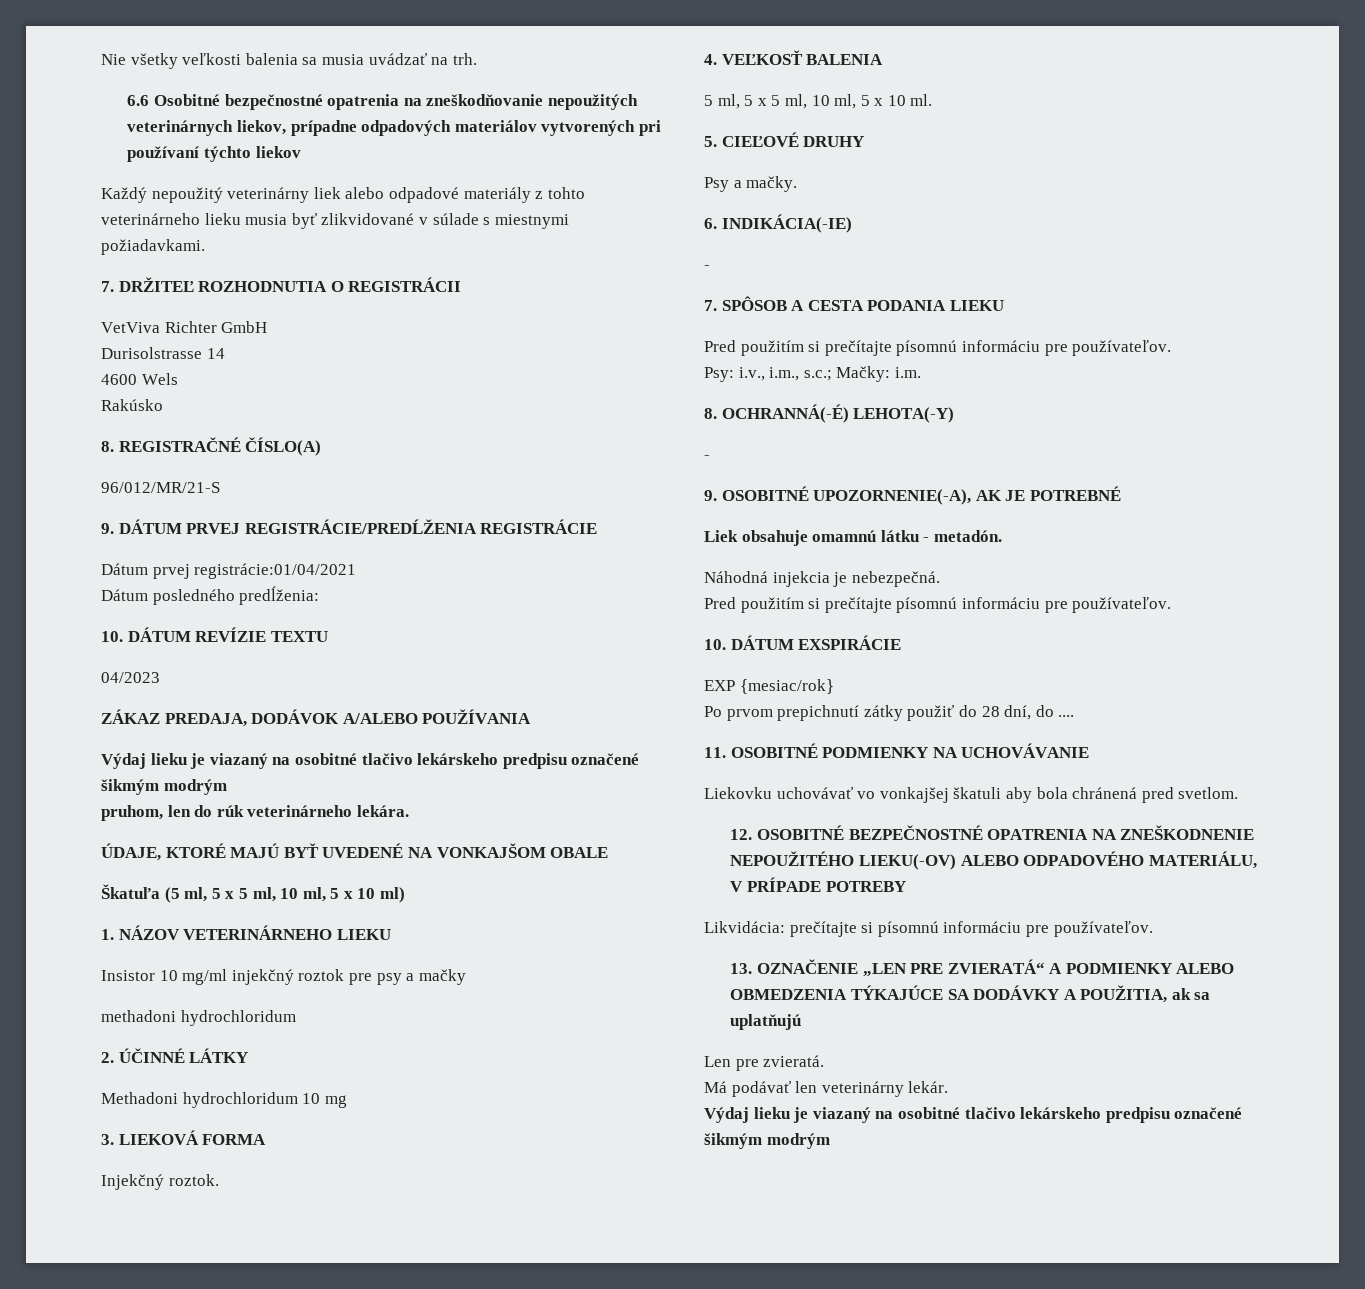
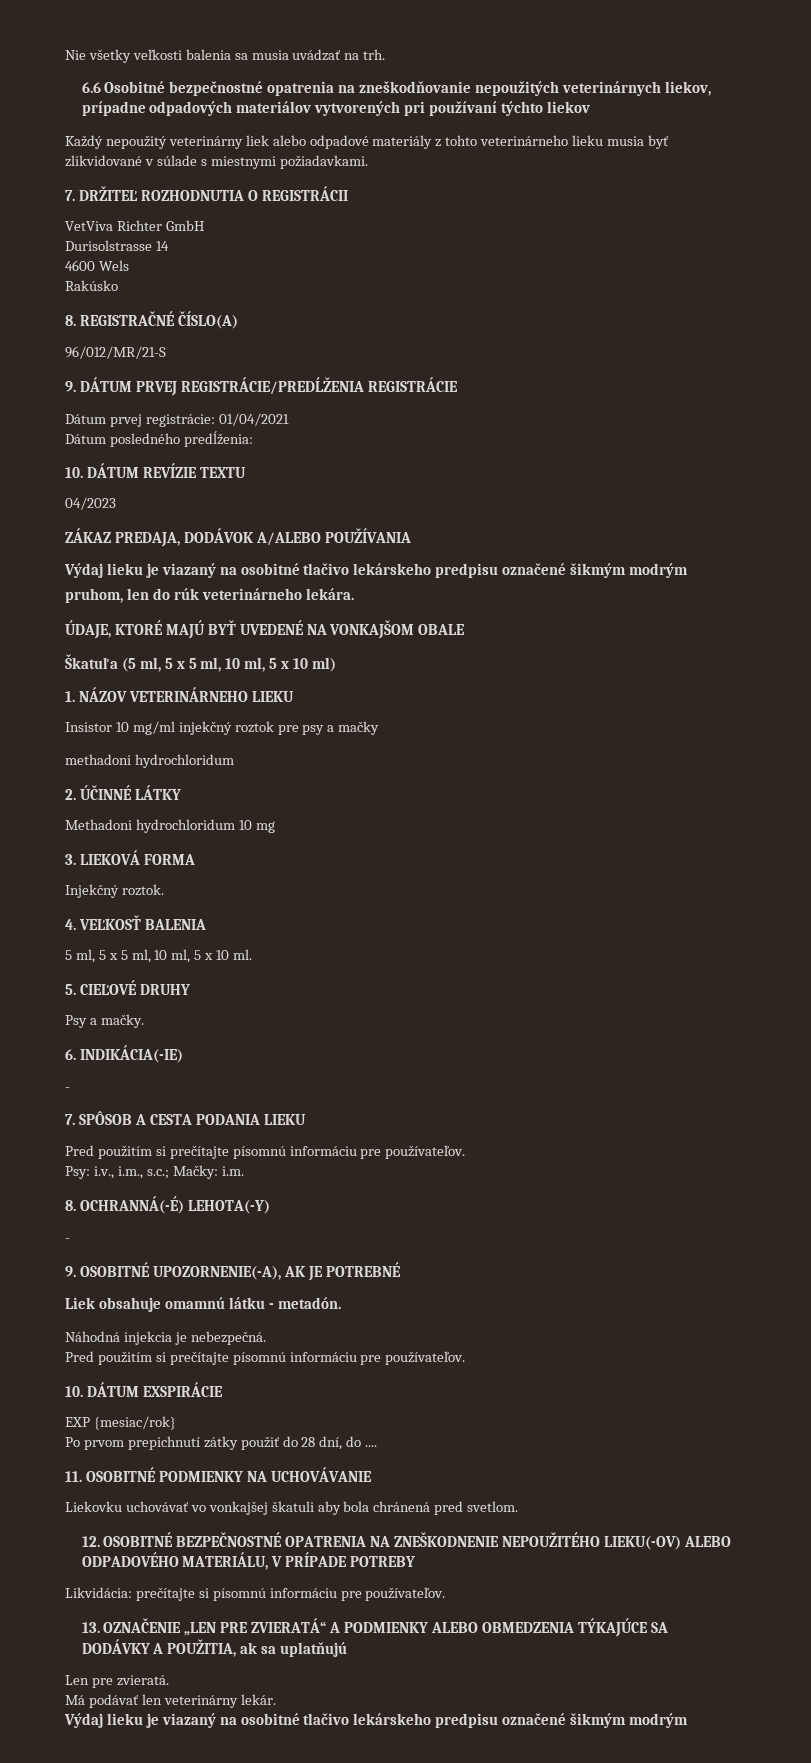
[194,563,357,579] registrácie:01/04/2021 -> [145,413,289,427] registrácie: 01/04/2021

